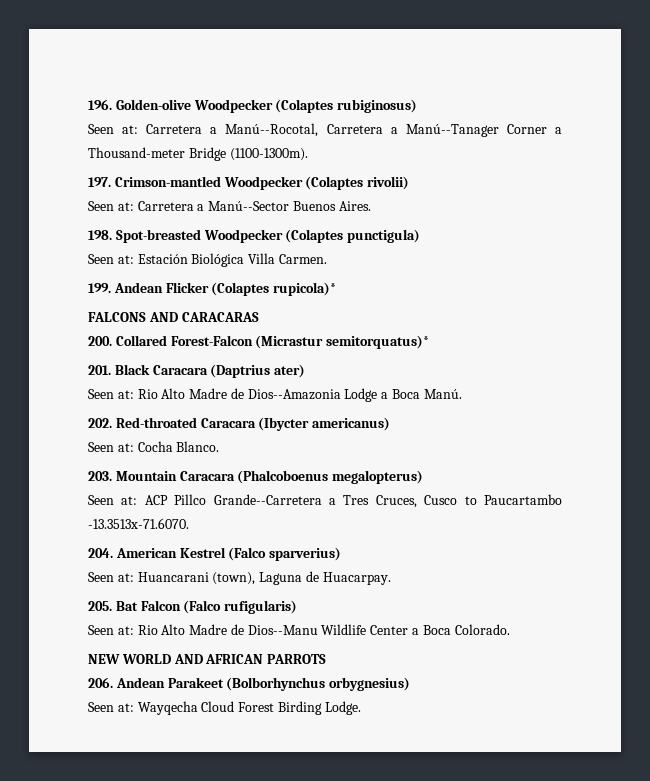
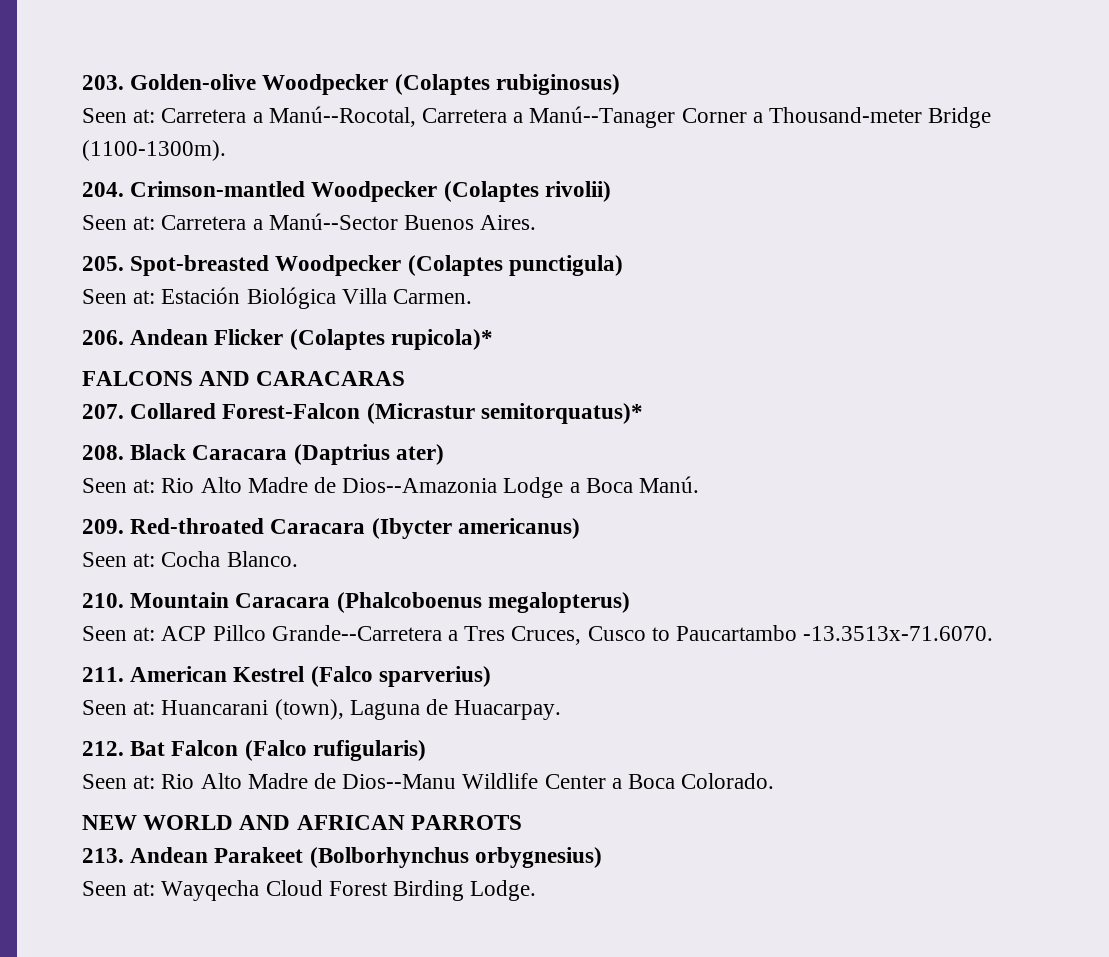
[88,99,112,110] 196. -> [82,75,124,90] 203.
[88,177,111,187] 197. -> [82,182,124,197] 204.
[88,230,112,240] 198. -> [82,256,124,271] 205.
[88,283,111,293] 199. -> [82,330,124,345] 206.
[88,336,112,346] 200. -> [82,404,124,419] 207.
[88,365,111,375] 201. -> [82,445,124,460] 208.
[88,418,112,428] 202. -> [82,519,124,534] 209.
[88,471,112,481] 203. -> [82,593,124,608] 210.
[88,548,113,558] 204. -> [82,667,124,682] 211.
[88,601,112,611] 205. -> [82,741,124,756] 212.
[88,677,113,688] 206. -> [82,848,124,863] 213.

